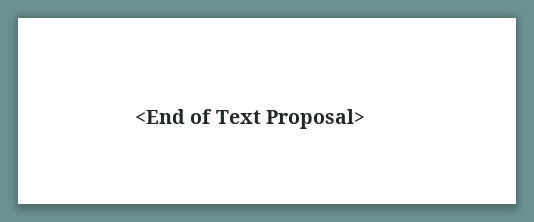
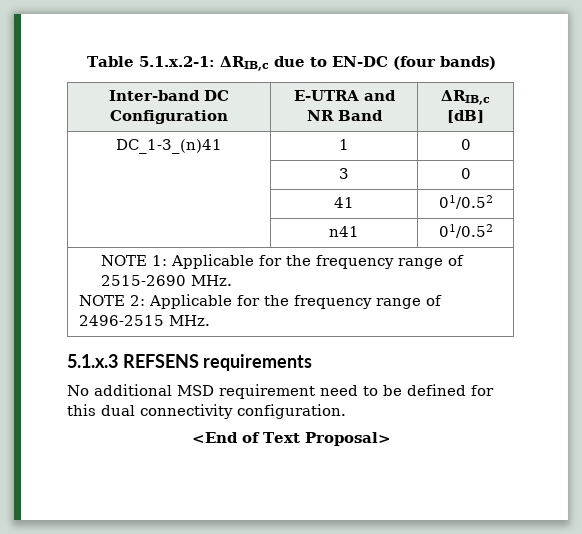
(135, 116) none -> [86,56,496,71] [109,90,229,101] [110,110,228,124] [293,90,396,101] [306,110,383,121] [441,90,490,105] [447,110,484,123] [116,139,222,154] [339,139,349,150] [460,139,471,150] [339,168,349,179] [460,168,471,179] [334,197,354,208] [438,195,493,209] [329,226,359,237] [438,224,493,238] [100,254,464,269] [100,275,232,286] [78,294,442,309] [78,315,210,326] [67,354,313,371] [67,384,494,399] [67,404,346,419] Table 5.1.x.2-1: ΔRIB,c due to EN-DC (four bands) // Inter-band DC Configuration | E-UTRA and NR Band | ΔRIB,c [dB] // DC_1-3_(n)41 | 1 | 0 // | 3 | 0 // | 41 | 01/0.52 // | n41 | 01/0.52 // NOTE 1: Applicable for the frequency range of 2515-2690 MHz. // NOTE 2: Applicable for the frequency range of 2496-2515 MHz. // 5.1.x.3 REFSENS requirements // No additional MSD requirement need to be defined for this dual connectivity configuration. //

